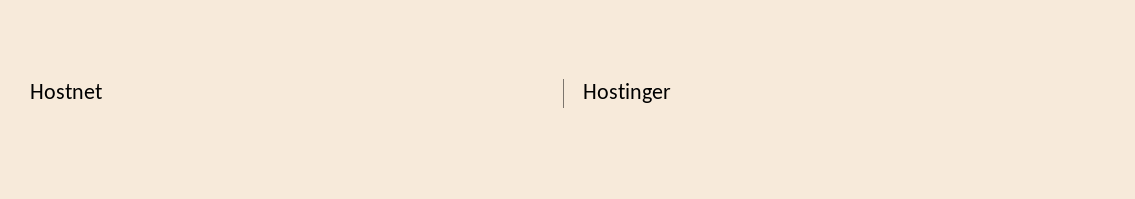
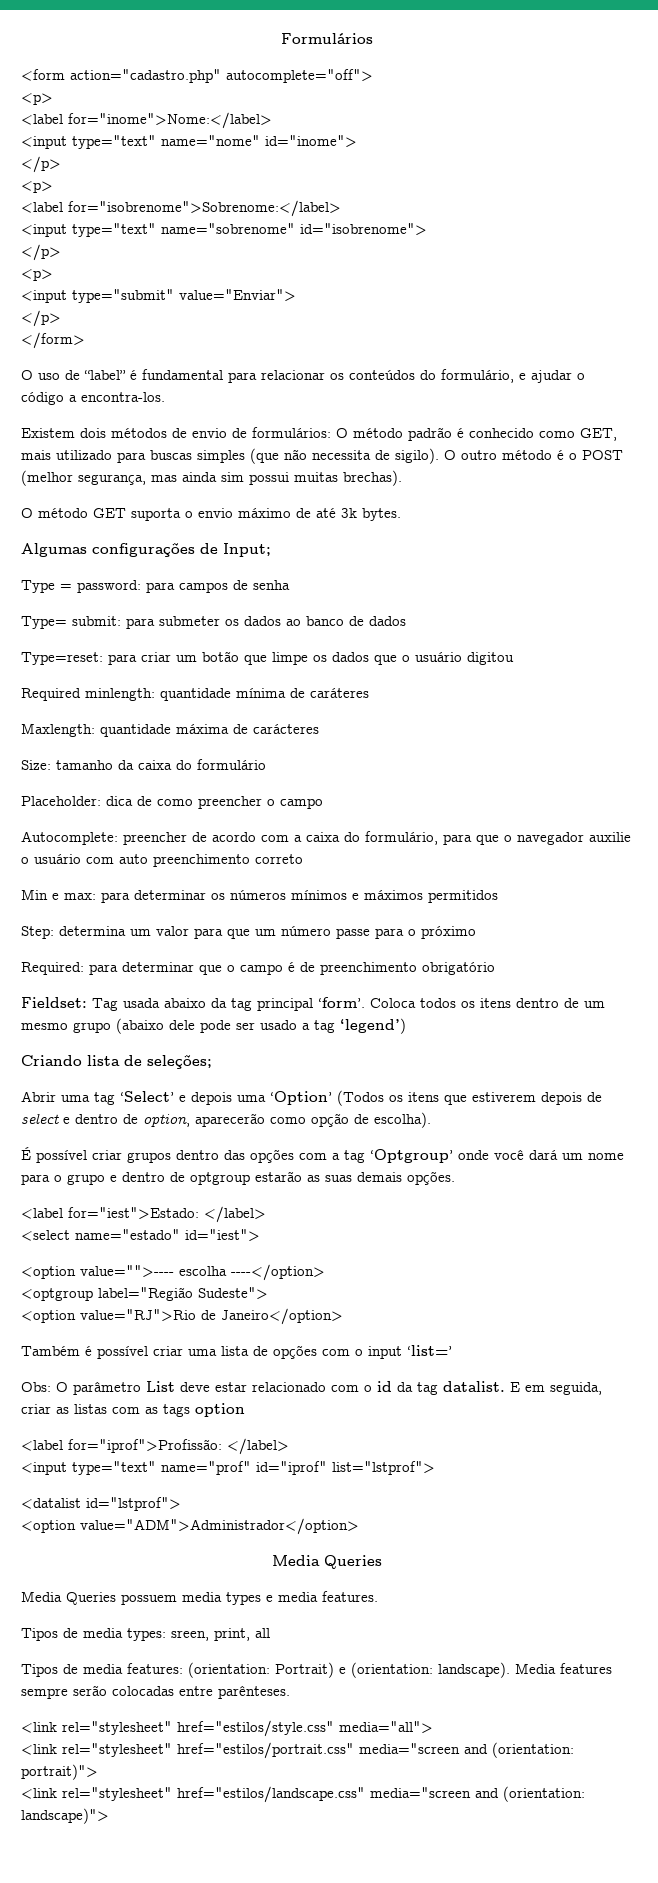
[30,84,102,99] [583,83,671,103] Hostnet // Hostinger -> [280,33,373,44] [21,69,373,83] [21,93,53,105] [21,112,272,129] [21,135,357,149] [21,156,61,173] [21,181,53,193] [21,200,341,217] [21,223,427,237] [21,244,61,261] [21,269,53,281] [21,289,296,303] [21,310,61,327] [21,332,85,349] [21,369,585,383] [21,392,165,405] [21,427,617,441] [21,448,623,464] [21,470,402,486] [21,508,401,521] [21,542,271,557] [21,580,290,593] [21,616,406,629] [21,651,514,665] [21,688,369,701] [21,723,319,737] [21,759,266,770] [21,796,323,809] [21,831,631,845] [21,854,303,867] [21,889,498,903] [21,926,476,939] [21,962,495,975] [21,997,605,1011] [21,1018,406,1034] [21,1054,212,1069] [21,1090,602,1106] [21,1112,431,1128] [21,1147,624,1163] [21,1171,455,1185] [21,1206,266,1223] [21,1229,260,1241] [21,1264,325,1281] [21,1287,268,1301] [21,1308,343,1325] [21,1345,452,1359] [21,1381,602,1395] [21,1403,245,1417] [21,1438,289,1455] [21,1461,435,1475] [21,1497,181,1511] [21,1518,359,1535] [271,1555,382,1569] [21,1591,378,1605] [21,1628,270,1641] [21,1662,612,1678] [21,1685,290,1699] [21,1720,433,1737] [21,1742,574,1759] [21,1764,98,1780] [21,1786,585,1803] [21,1808,109,1824] Formulários // <form action="cadastro.php" autocomplete="off"> // <p> // <label for="inome">Nome:</label> // <input type="text" name="nome" id="inome"> // </p> // <p> // <label for="isobrenome">Sobrenome:</label> // <input type="text" name="sobrenome" id="isobrenome"> // </p> // <p> // <input type="submit" value="Enviar"> // </p> // </form> // O uso de “label” é fundamental para relacionar os conteúdos do formulário, e ajudar o código a encontra-los. // Existem dois métodos de envio de formulários: O método padrão é conhecido como GET, mais utilizado para buscas simples (que não necessita de sigilo). O outro método é o POST (melhor segurança, mas ainda sim possui muitas brechas). // O método GET suporta o envio máximo de até 3k bytes. // Algumas configurações de Input; // Type = password: para campos de senha // Type= submit: para submeter os dados ao banco de dados // Type=reset: para criar um botão que limpe os dados que o usuário digitou // Required minlength: quantidade mínima de caráteres // Maxlength: quantidade máxima de carácteres // Size: tamanho da caixa do formulário // Placeholder: dica de como preencher o campo // Autocomplete: preencher de acordo com a caixa do formulário, para que o navegador auxilie o usuário com auto preenchimento correto // Min e max: para determinar os números mínimos e máximos permitidos // Step: determina um valor para que um número passe para o próximo // Required: para determinar que o campo é de preenchimento obrigatório // Fieldset: Tag usada abaixo da tag principal ‘form’. Coloca todos os itens dentro de um mesmo grupo (abaixo dele pode ser usado a tag ‘legend’) // Criando lista de seleções; // Abrir uma tag ‘Select’ e depois uma ‘Option’ (Todos os itens que estiverem depois de select e dentro de option, aparecerão como opção de escolha). // É possível criar grupos dentro das opções com a tag ‘Optgroup’ onde você dará um nome para o grupo e dentro de optgroup estarão as suas demais opções. // <label for="iest">Estado: </label> // <select name="estado" id="iest"> // <option value="">---- escolha ----</option> // <optgroup label="Região Sudeste"> // <option value="RJ">Rio de Janeiro</option> // Também é possível criar uma lista de opções com o input ‘list=’ // Obs: O parâmetro List deve estar relacionado com o id da tag datalist. E em seguida, criar as listas com as tags option // <label for="iprof">Profissão: </label> // <input type="text" name="prof" id="iprof" list="lstprof"> // <datalist id="lstprof"> // <option value="ADM">Administrador</option> // Media Queries // Media Queries possuem media types e media features. // Tipos de media types: sreen, print, all // Tipos de media features: (orientation: Portrait) e (orientation: landscape). Media features sempre serão colocadas entre parênteses. // <link rel="stylesheet" href="estilos/style.css" media="all"> // <link rel="stylesheet" href="estilos/portrait.css" media="screen and (orientation: portrait)"> // <link rel="stylesheet" href="estilos/landscape.css" media="screen and (orientation: landscape)">

